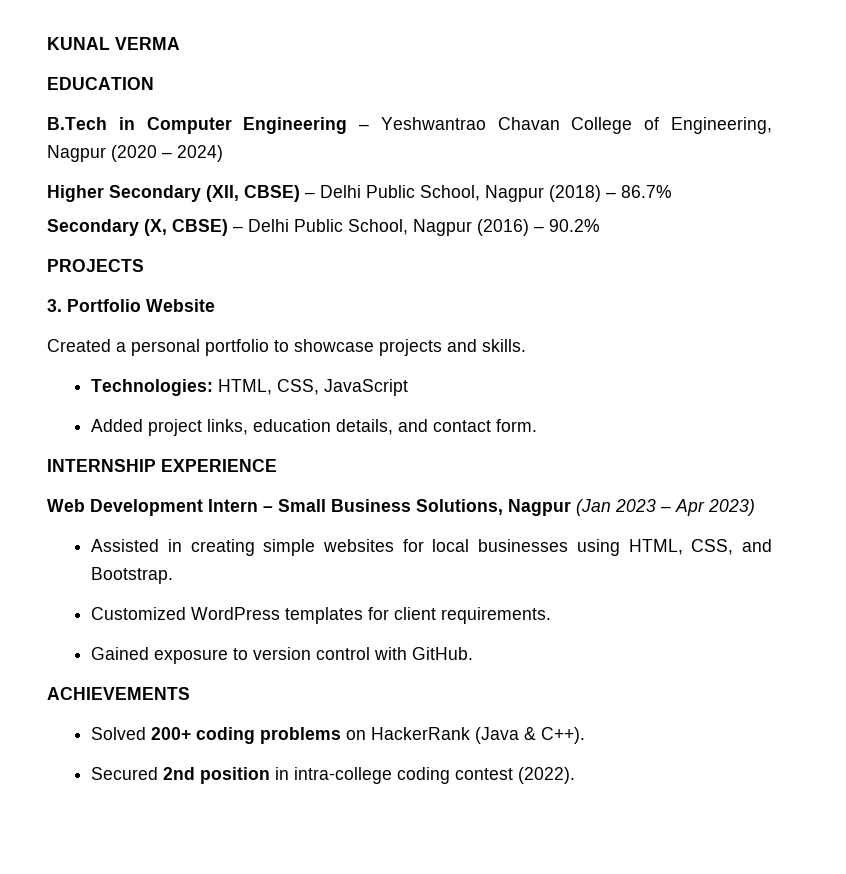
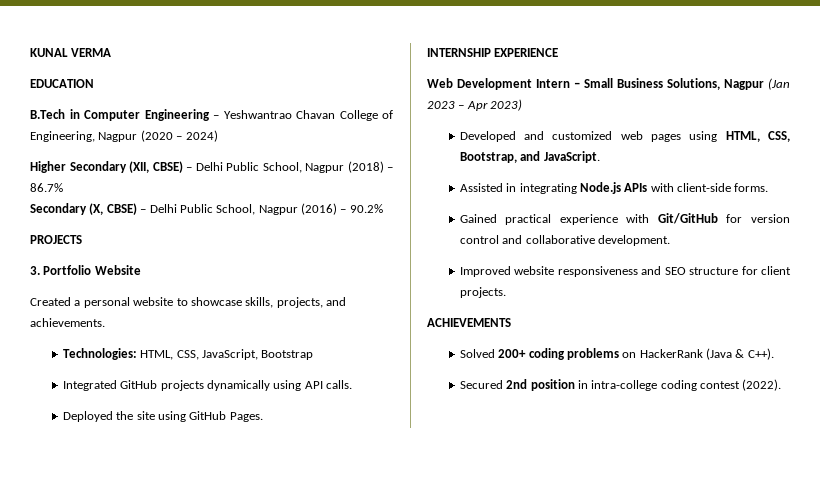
[205,339,269,356] portfolio -> [133,297,174,306] website
[379,339,526,356] projects and skills. -> [245,297,346,308] [30,318,105,327] skills, projects, and achievements.
[324,379,409,396] [91,419,538,436] JavaScript // Added project links, education details, and contact form. -> [201,349,314,360] [62,380,353,391] [62,411,263,422] JavaScript, Bootstrap // Integrated GitHub projects dynamically using API calls. // Deployed the site using GitHub Pages.
[91,539,773,556] [91,567,174,584] [91,607,552,624] [91,647,474,664] Assisted in creating simple websites for local businesses using HTML, CSS, and Bootstrap. // Customized WordPress templates for client requirements. // Gained exposure to version control with GitHub. -> [459,131,790,142] [459,151,600,163] [459,182,769,194] [459,213,790,225] [459,235,670,246] [459,266,791,277] [459,287,506,298] Developed and customized web pages using HTML, CSS, Bootstrap, and JavaScript. // Assisted in integrating Node.js APIs with client-side forms. // Gained practical experience with Git/GitHub for version control and collaborative development. // Improved website responsiveness and SEO structure for client projects.

